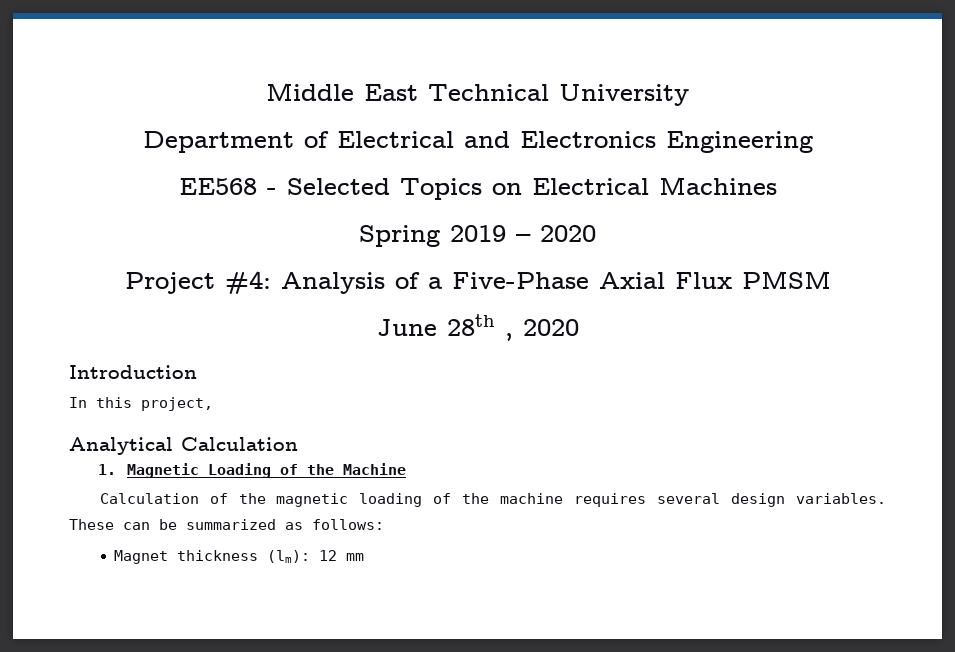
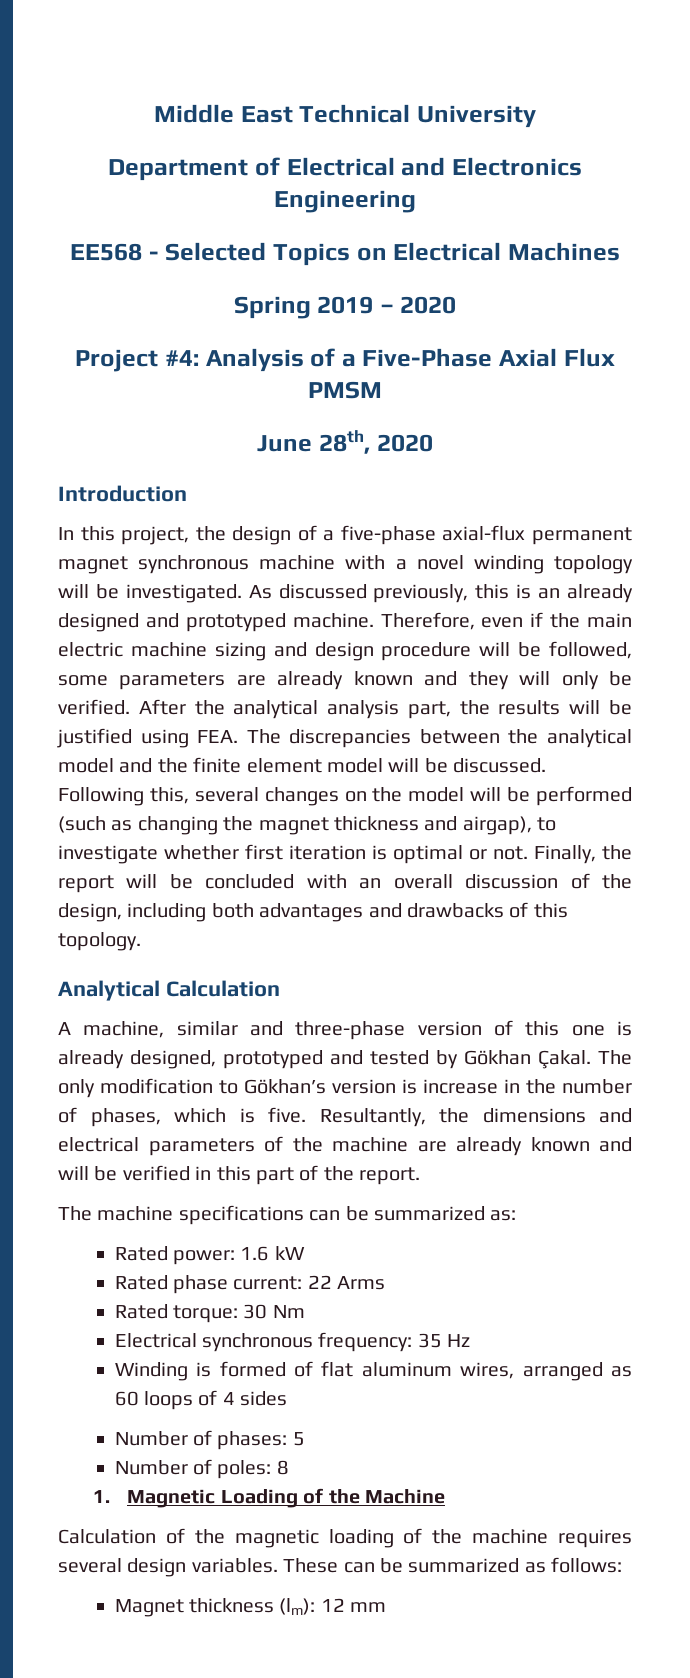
[446,314,513,341] 28th , -> [319,430,370,454] 28th,
[69,437,298,455] // Analytical Calculation -> [195,525,632,545] [58,555,633,574] [58,584,634,603] [58,612,632,632] [58,641,632,661] [58,671,633,690] [58,699,632,719] [57,728,632,748] [58,757,547,773] [58,786,633,806] [58,816,557,835] [58,844,632,864] [58,873,632,893] [58,902,568,922] [58,932,141,951] [58,980,280,1001] [58,1020,632,1040] [58,1050,632,1069] [58,1078,632,1098] [58,1107,632,1127] [58,1136,632,1156] [58,1165,421,1185] [58,1205,517,1225] [114,1246,305,1265] [114,1275,386,1294] [114,1304,305,1323] [114,1332,471,1352] [114,1361,633,1381] [114,1390,288,1410] [114,1430,305,1450] [114,1459,289,1479] the design of a five-phase axial-flux permanent magnet synchronous machine with a novel winding topology will be investigated. As discussed previously, this is an already designed and prototyped machine. Therefore, even if the main electric machine sizing and design procedure will be followed, some parameters are already known and they will only be verified. After the analytical analysis part, the results will be justified using FEA. The discrepancies between the analytical model and the finite element model will be discussed. Following this, several changes on the model will be performed (such as changing the magnet thickness and airgap), to investigate whether first iteration is optimal or not. Finally, the report will be concluded with an overall discussion of the design, including both advantages and drawbacks of this topology. // Analytical Calculation // A machine, similar and three-phase version of this one is already designed, prototyped and tested by Gökhan Çakal. The only modification to Gökhan’s version is increase in the number of phases, which is five. Resultantly, the dimensions and electrical parameters of the machine are already known and will be verified in this part of the report. // The machine specifications can be summarized as: // Rated power: 1.6 kW // Rated phase current: 22 Arms // Rated torque: 30 Nm // Electrical synchronous frequency: 35 Hz // Winding is formed of flat aluminum wires, arranged as 60 loops of 4 sides // Number of phases: 5 // Number of poles: 8

